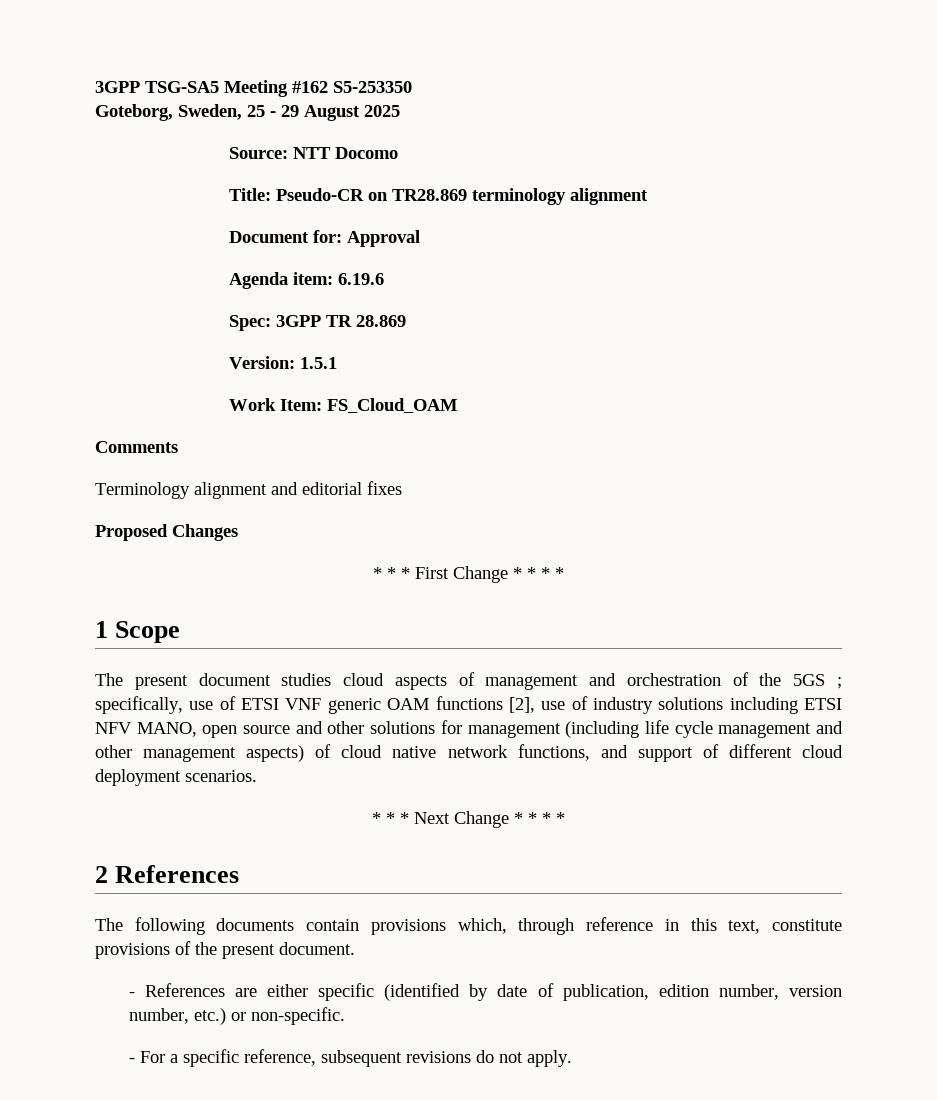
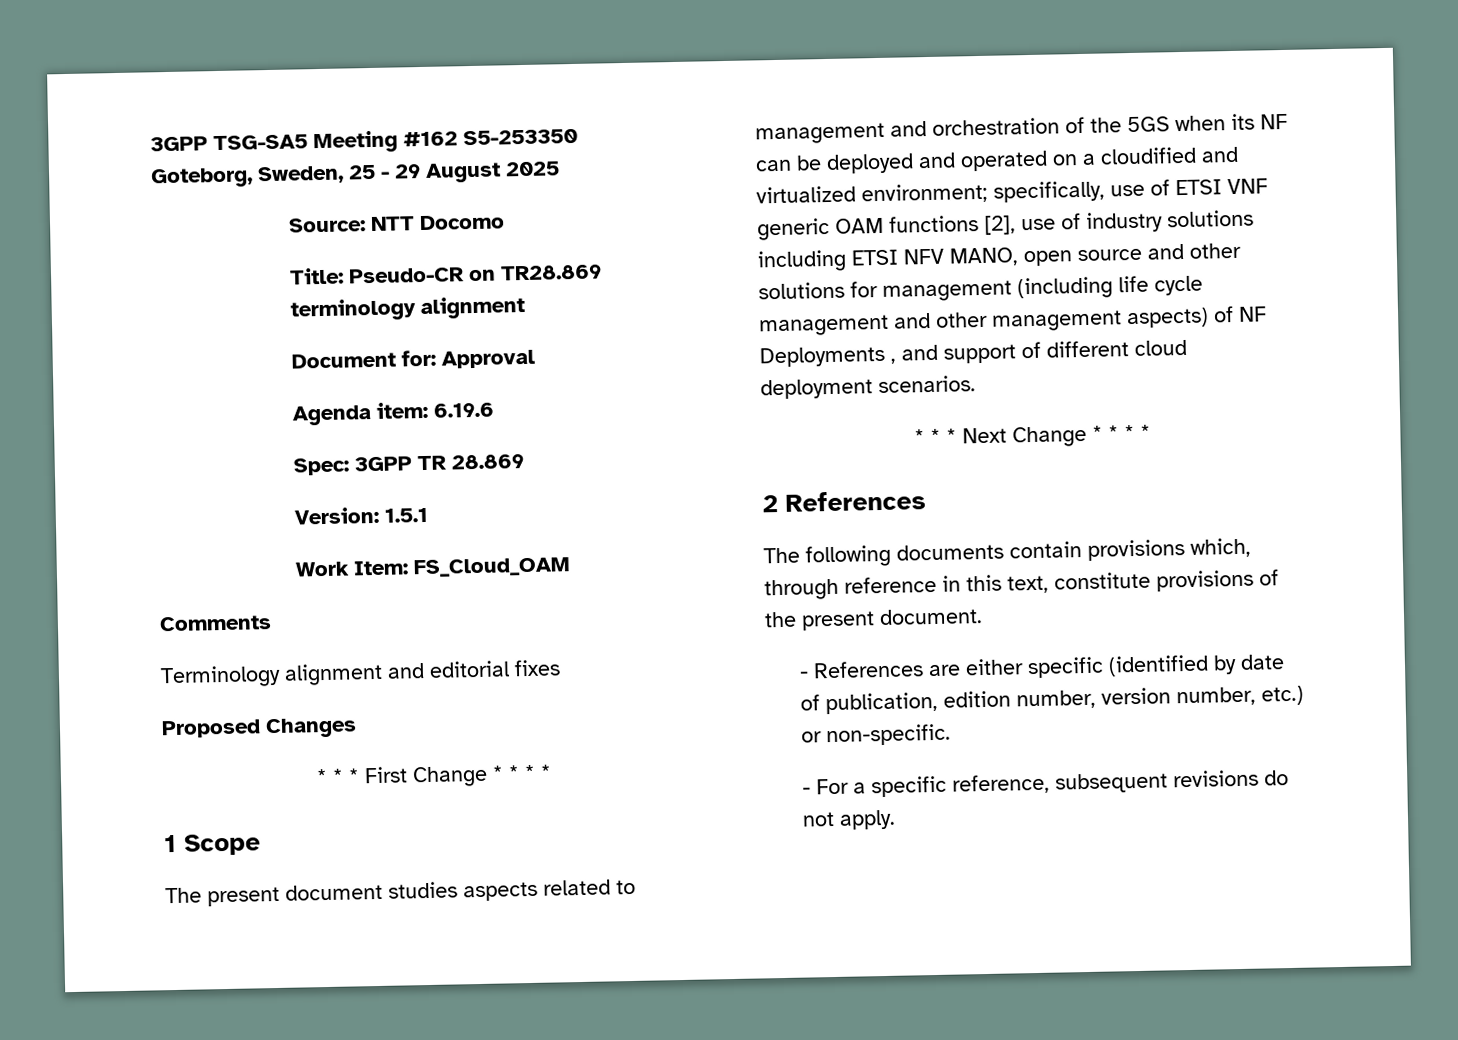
[343,672,475,690] cloud aspects of -> [463,879,636,902] aspects related to
[836,677,842,689] ; -> [1175,113,1288,132] [755,146,1239,174] [756,182,988,205] when its NF can be deployed and operated on a cloudified and virtualized environment;
[341,744,590,761] cloud native network functions, -> [1238,306,1267,322] [759,345,896,368] NF Deployments ,

